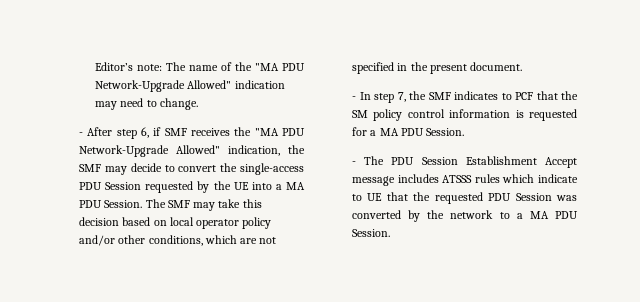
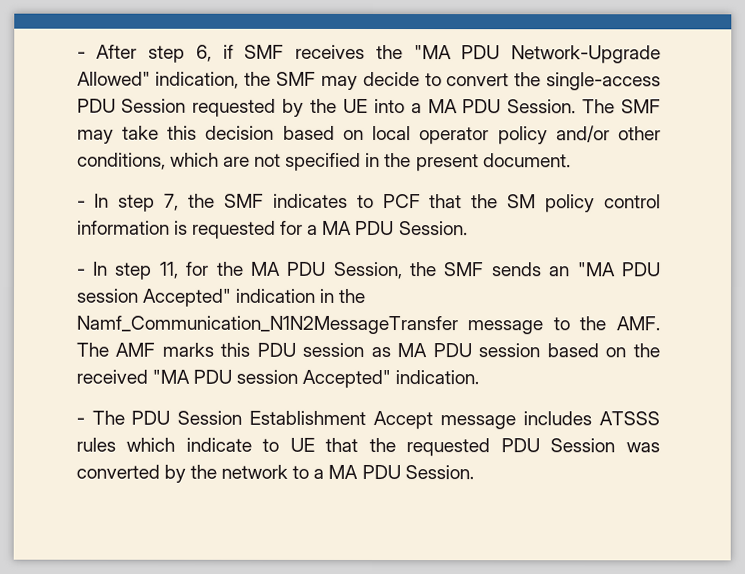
[95,62,305,71] [95,80,285,92] [95,98,198,110] Editor’s note: The name of the "MA PDU Network-Upgrade Allowed" indication may need to change. // -> (76, 55) none
(465, 132) none -> [76,261,661,280] [75,288,366,307] [75,315,661,335] [75,342,660,358] [75,369,480,389] // - In step 11, for the MA PDU Session, the SMF sends an "MA PDU session Accepted" indication in the Namf_Communication_N1N2MessageTransfer message to the AMF. The AMF marks this PDU session as MA PDU session based on the received "MA PDU session Accepted" indication.

